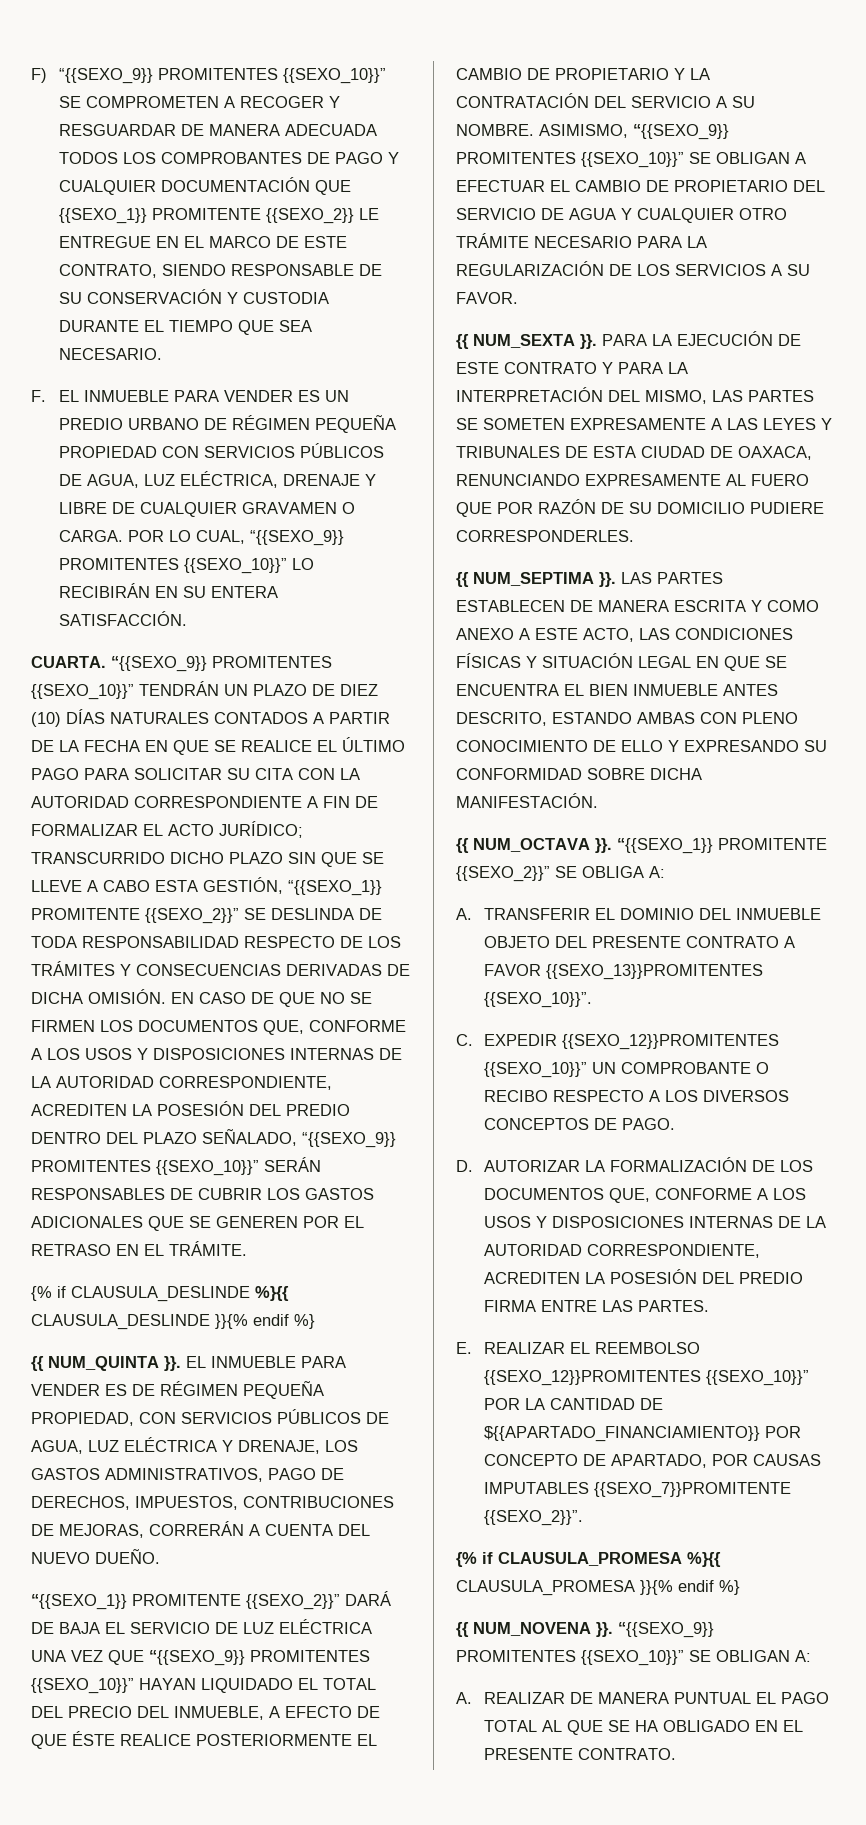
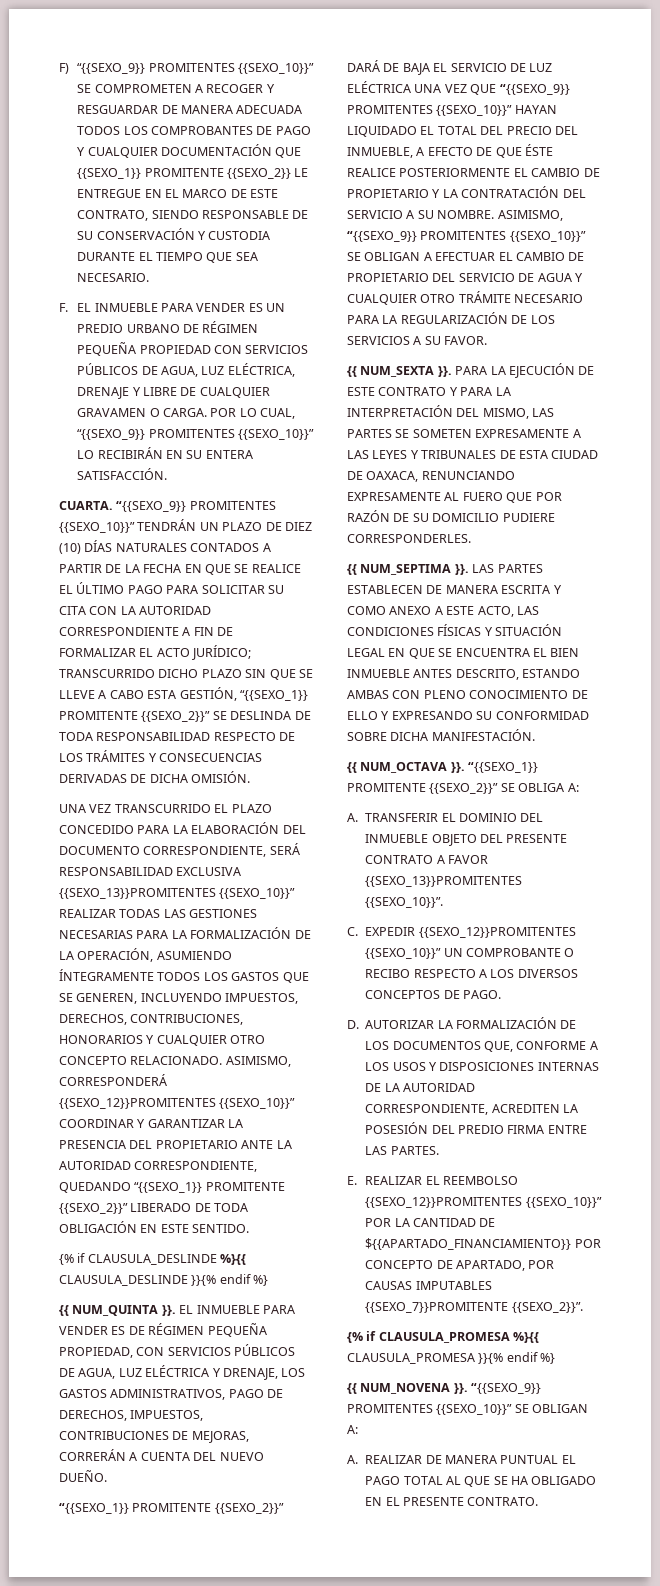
[171,992,372,1007] [31,1020,406,1035] [31,1048,402,1060] [31,1076,332,1090] [31,1101,350,1116] [31,1129,396,1148] [31,1157,321,1176] [31,1188,374,1200] [31,1216,364,1231] [31,1241,247,1256] EN CASO DE QUE NO SE FIRMEN LOS DOCUMENTOS QUE, CONFORME A LOS USOS Y DISPOSICIONES INTERNAS DE LA AUTORIDAD CORRESPONDIENTE, ACREDITEN LA POSESIÓN DEL PREDIO DENTRO DEL PLAZO SEÑALADO, “{{SEXO_9}} PROMITENTES {{SEXO_10}}” SERÁN RESPONSABLES DE CUBRIR LOS GASTOS ADICIONALES QUE SE GENEREN POR EL RETRASO EN EL TRÁMITE. -> [59,804,272,813] [59,822,306,834] [59,843,300,857] [59,867,242,876] [59,888,296,899] [59,909,258,918] [59,927,311,939] [59,948,232,962] [59,969,309,983] [59,993,299,1004] [59,1014,244,1025] [59,1035,266,1046] [59,1056,291,1067] [59,1074,167,1086] [59,1098,296,1109] [59,1119,244,1128] [59,1140,292,1149] [59,1161,258,1172] [59,1182,285,1193] [59,1203,249,1214] [59,1221,250,1233] // UNA VEZ TRANSCURRIDO EL PLAZO CONCEDIDO PARA LA ELABORACIÓN DEL DOCUMENTO CORRESPONDIENTE, SERÁ RESPONSABILIDAD EXCLUSIVA {{SEXO_13}}PROMITENTES {{SEXO_10}}” REALIZAR TODAS LAS GESTIONES NECESARIAS PARA LA FORMALIZACIÓN DE LA OPERACIÓN, ASUMIENDO ÍNTEGRAMENTE TODOS LOS GASTOS QUE SE GENEREN, INCLUYENDO IMPUESTOS, DERECHOS, CONTRIBUCIONES, HONORARIOS Y CUALQUIER OTRO CONCEPTO RELACIONADO. ASIMISMO, CORRESPONDERÁ {{SEXO_12}}PROMITENTES {{SEXO_10}}” COORDINAR Y GARANTIZAR LA PRESENCIA DEL PROPIETARIO ANTE LA AUTORIDAD CORRESPONDIENTE, QUEDANDO “{{SEXO_1}} PROMITENTE {{SEXO_2}}” LIBERADO DE TODA OBLIGACIÓN EN ESTE SENTIDO.

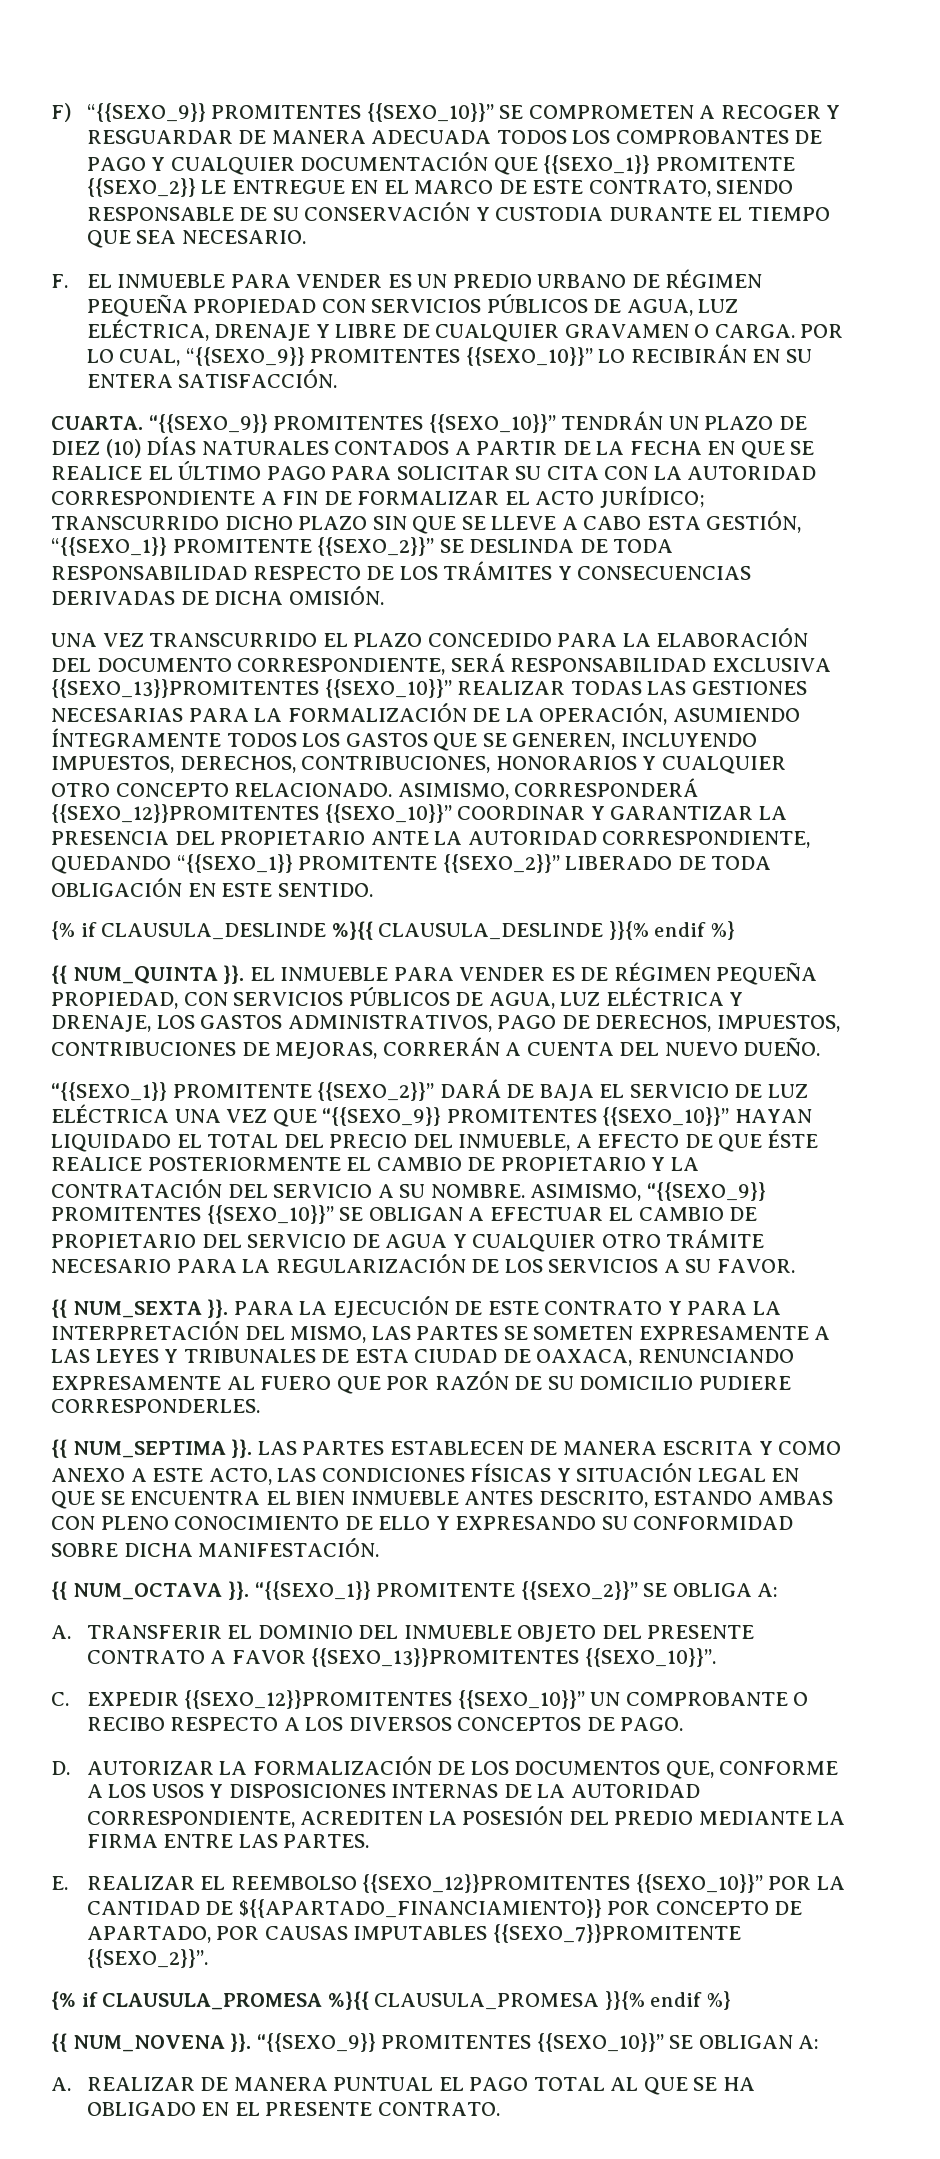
(504, 1129) none -> [698,1811,846,1825] MEDIANTE LA

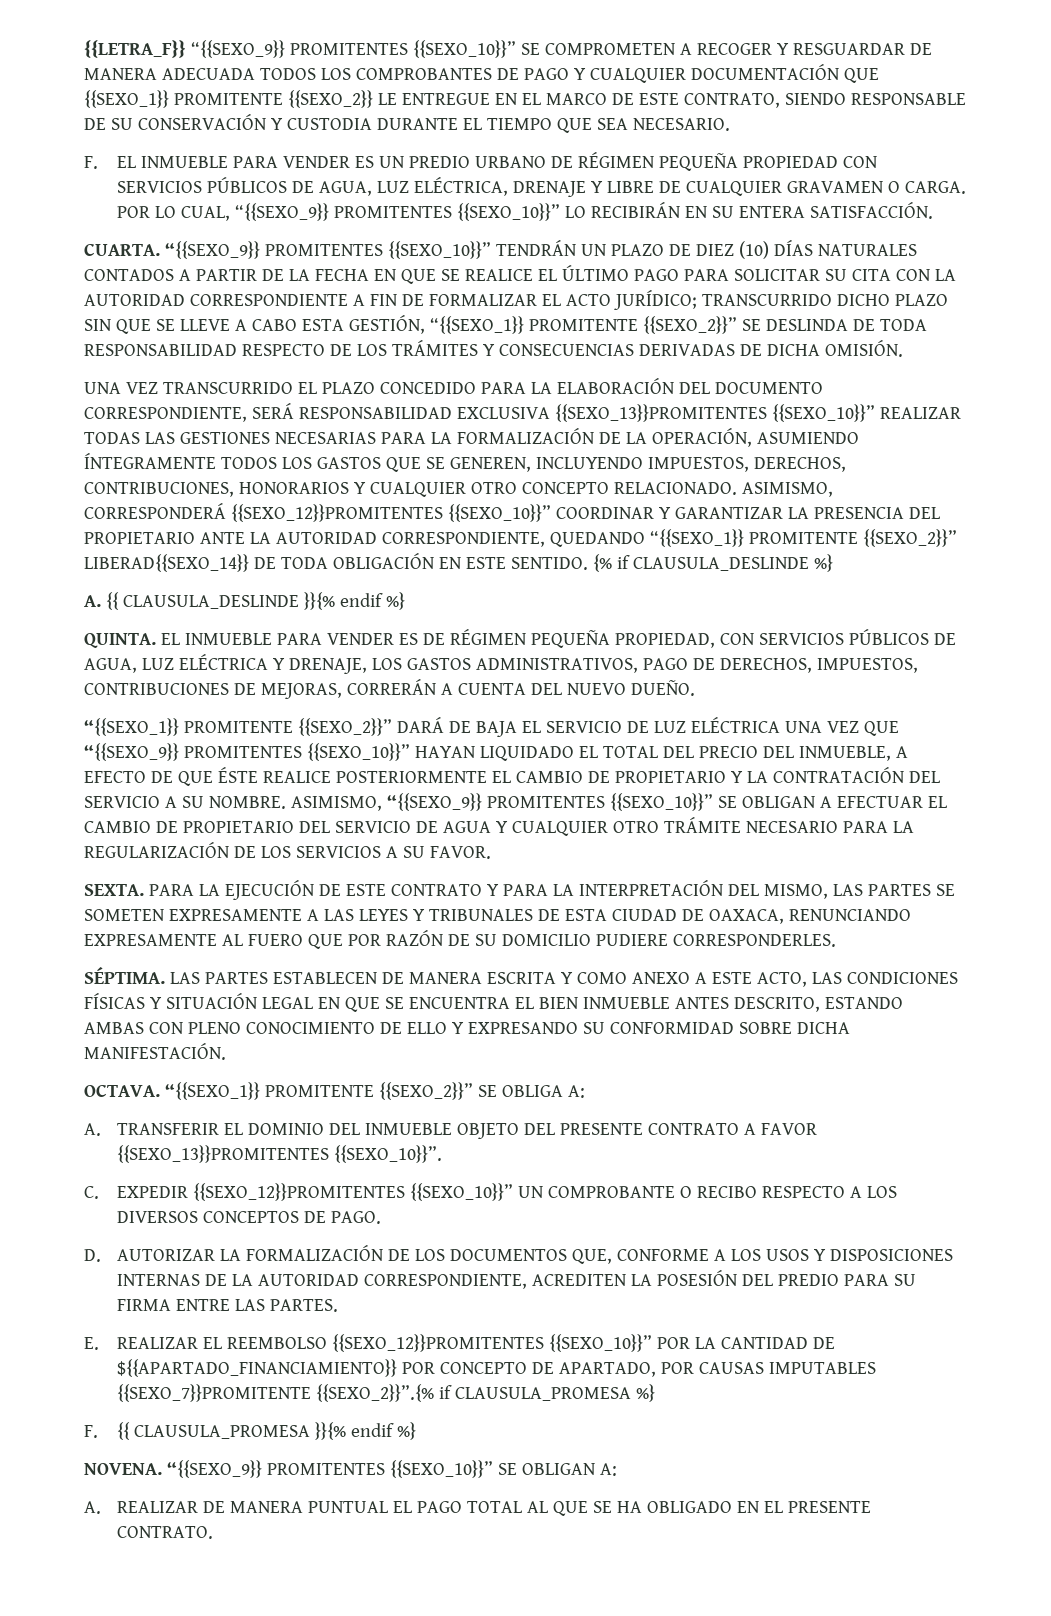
[51,103,71,122] F) -> [84,40,186,58] {{LETRA_F}}
[565,856,673,870] LIBERADO -> [84,554,249,572] LIBERAD{{SEXO_14}}
(373, 890) // -> (588, 563) none
[331,921,373,940] %}{{ -> [813,554,833,572] [84,592,119,610] %} // A. {{
[51,965,245,984] {{ NUM_QUINTA }}. -> [84,633,156,648] QUINTA.
[51,1299,229,1318] {{ NUM_SEXTA }}. -> [84,884,144,896] SEXTA.
[51,1439,253,1458] {{ NUM_SEPTIMA }}. -> [84,967,165,984] SÉPTIMA.
[51,1581,250,1600] {{ NUM_OCTAVA }}. -> [84,1084,160,1097] OCTAVA.
[698,1811,846,1825] MEDIANTE LA -> [844,1274,917,1286] PARA SU
[86,1949,208,1968] [51,1991,369,2010] {{SEXO_2}}”. // {% if CLAUSULA_PROMESA %}{{ -> [316,1384,656,1402] [84,1422,131,1440] {{SEXO_2}}”.{% if CLAUSULA_PROMESA %} // F. {{
[51,2033,252,2052] {{ NUM_NOVENA }}. -> [84,1463,162,1475] NOVENA.

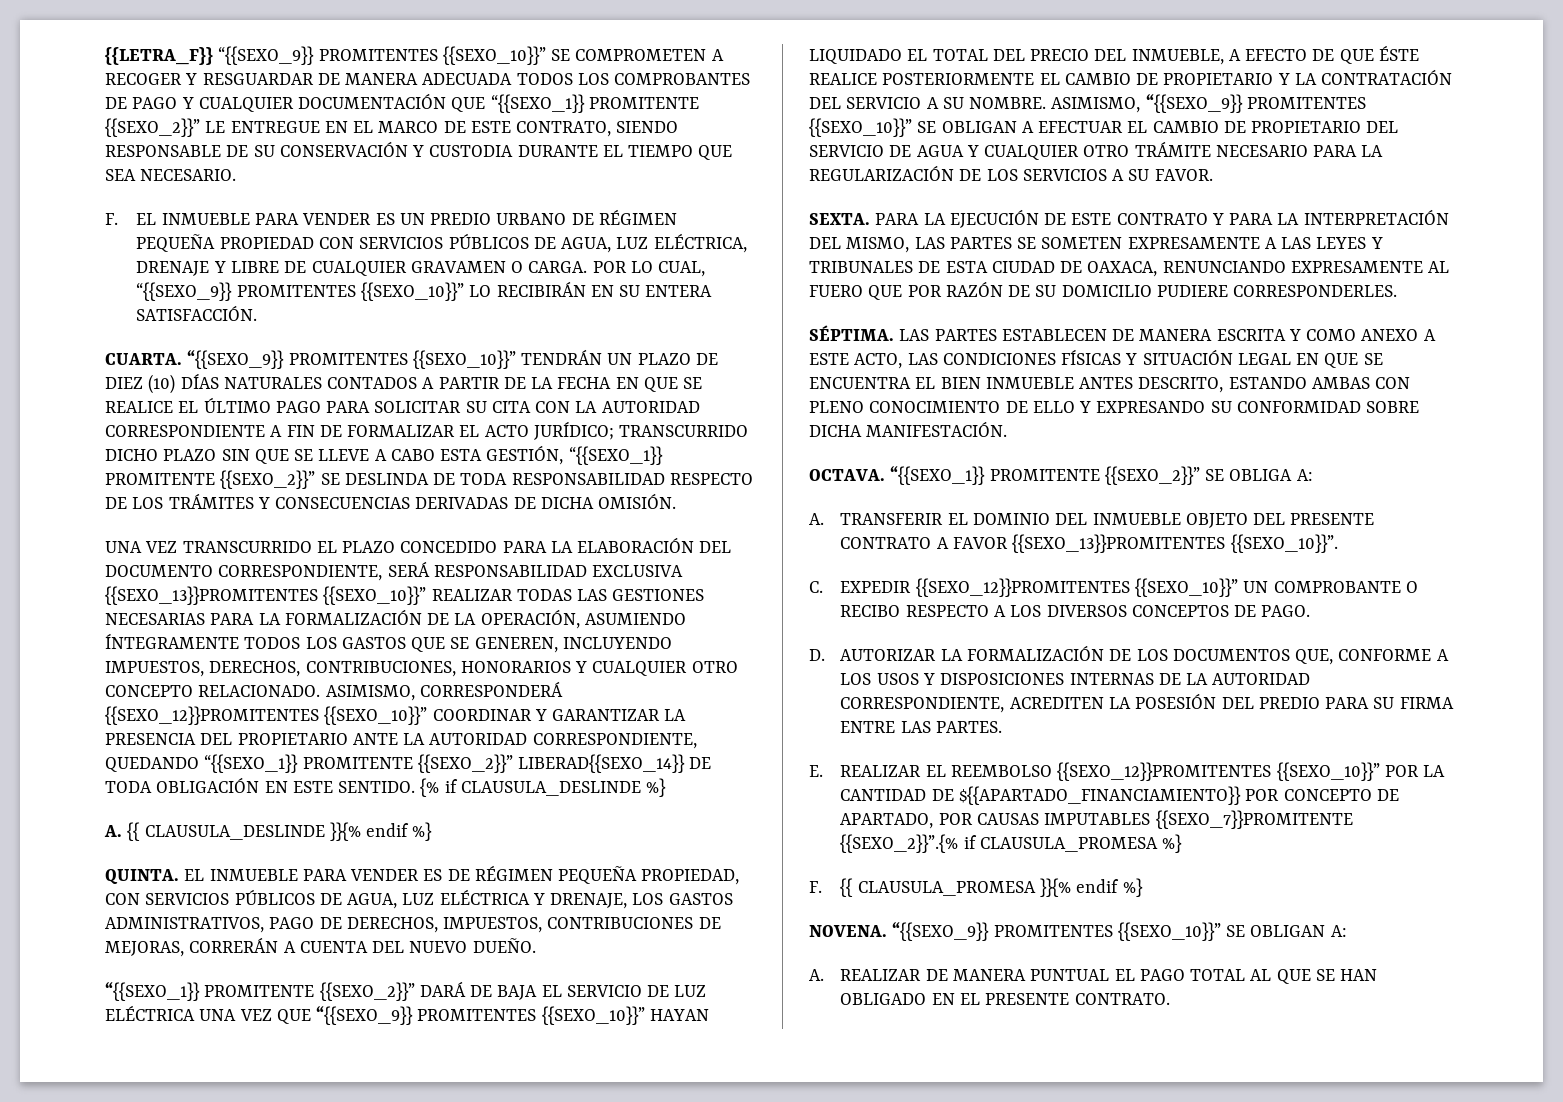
[84,90,373,108] {{SEXO_1}} PROMITENTE {{SEXO_2}} -> [490,94,699,113] [105,118,200,137] “{{SEXO_1}} PROMITENTE {{SEXO_2}}”
[617,1501,643,1513] HA -> [1340,969,1378,981] HAN

